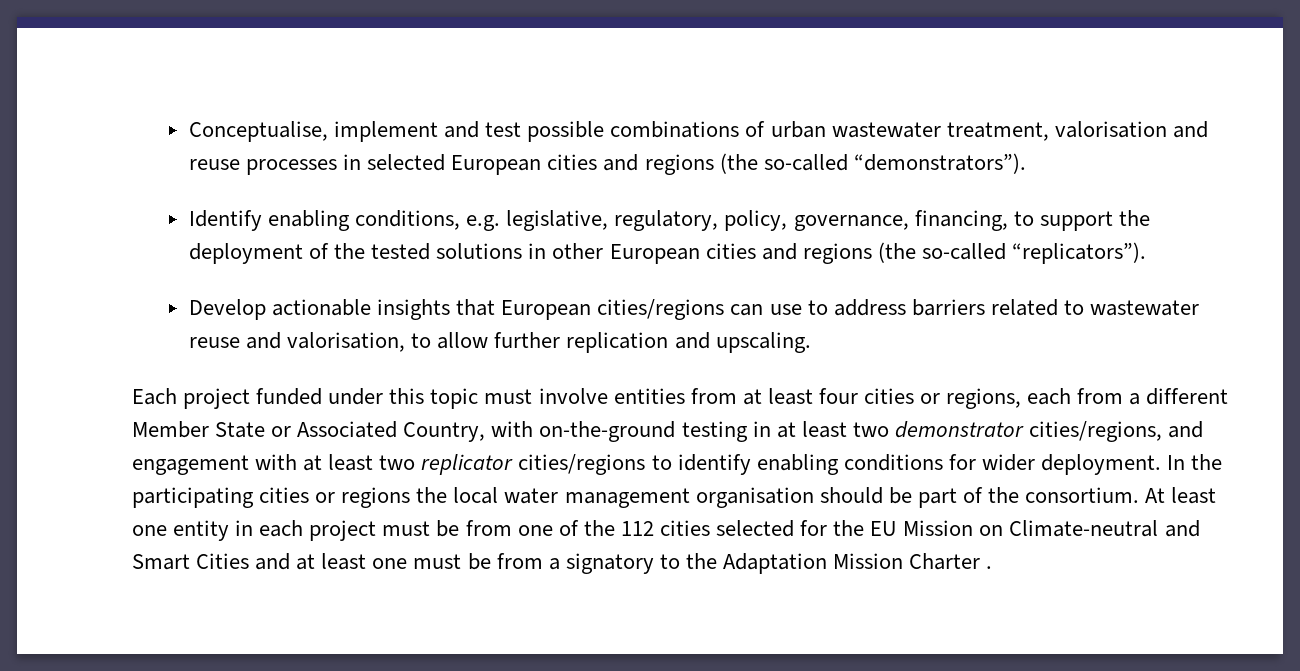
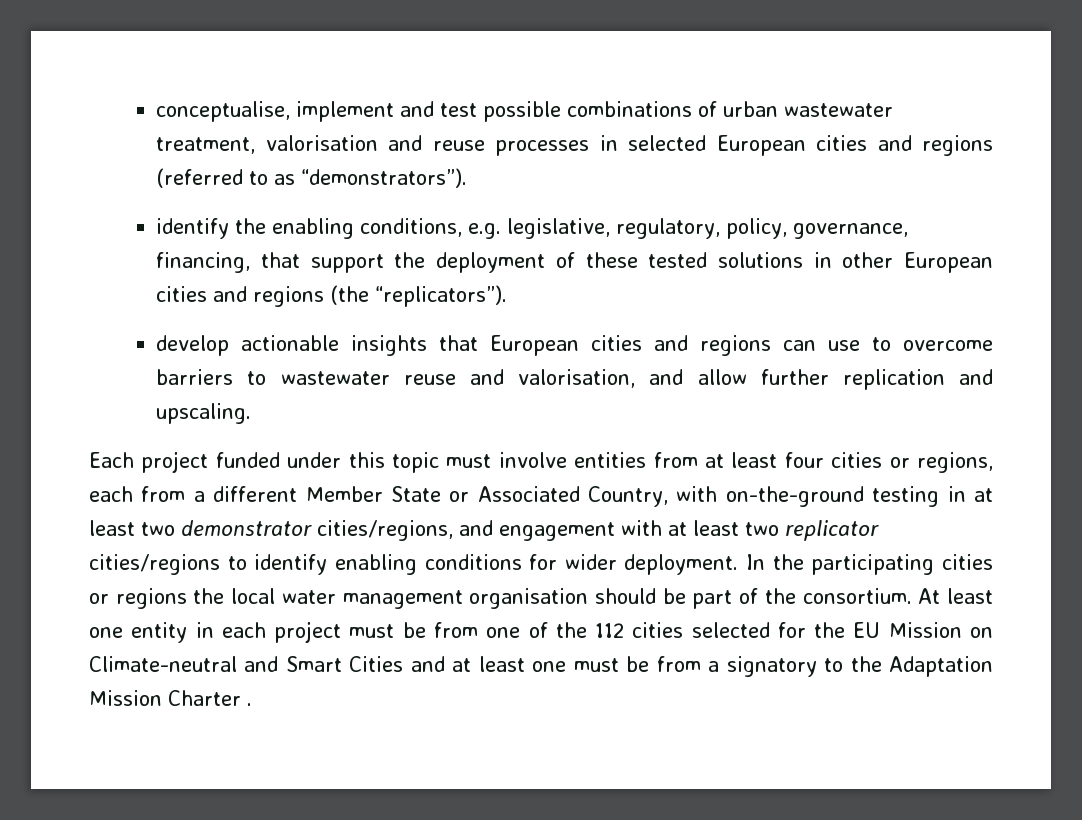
[188,121,328,142] Conceptualise, -> [156,101,291,122] conceptualise,
[719,153,848,174] (the so-called -> [156,168,296,188] (referred to as
[188,210,262,231] Identify -> [156,218,267,239] identify the
[1013,211,1034,226] to -> [261,252,301,268] that
[334,243,366,259] the -> [585,252,638,268] these
[921,243,1006,260] so-called -> (370, 295) none
[188,299,266,320] Develop -> [156,335,230,356] develop
[597,299,1058,320] cities/regions can use to address barriers related -> [591,335,994,356] [156,369,234,385] cities and regions can use to overcome barriers
[411,333,432,348] to -> [649,369,684,385] and

